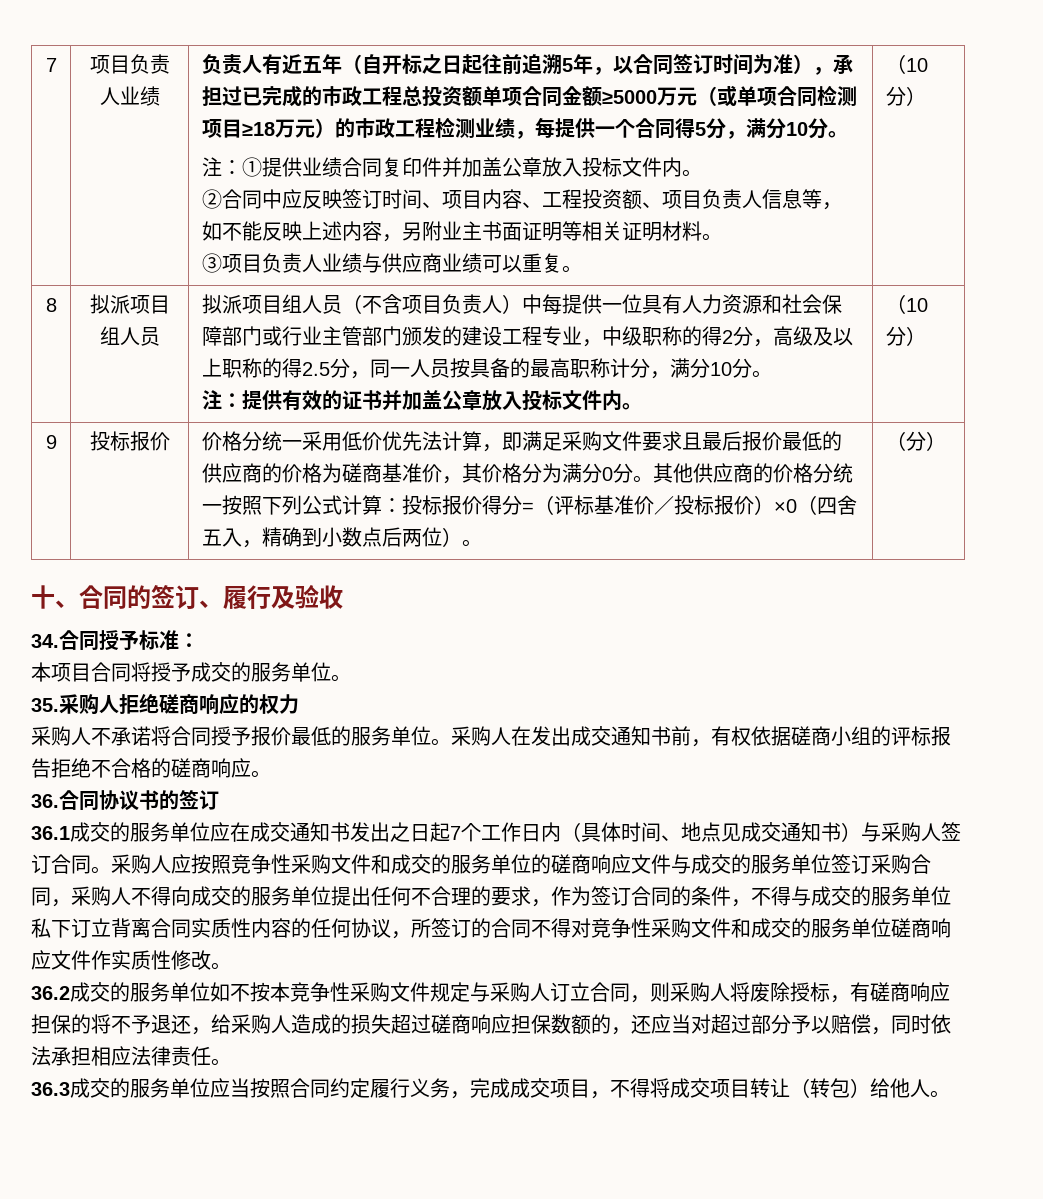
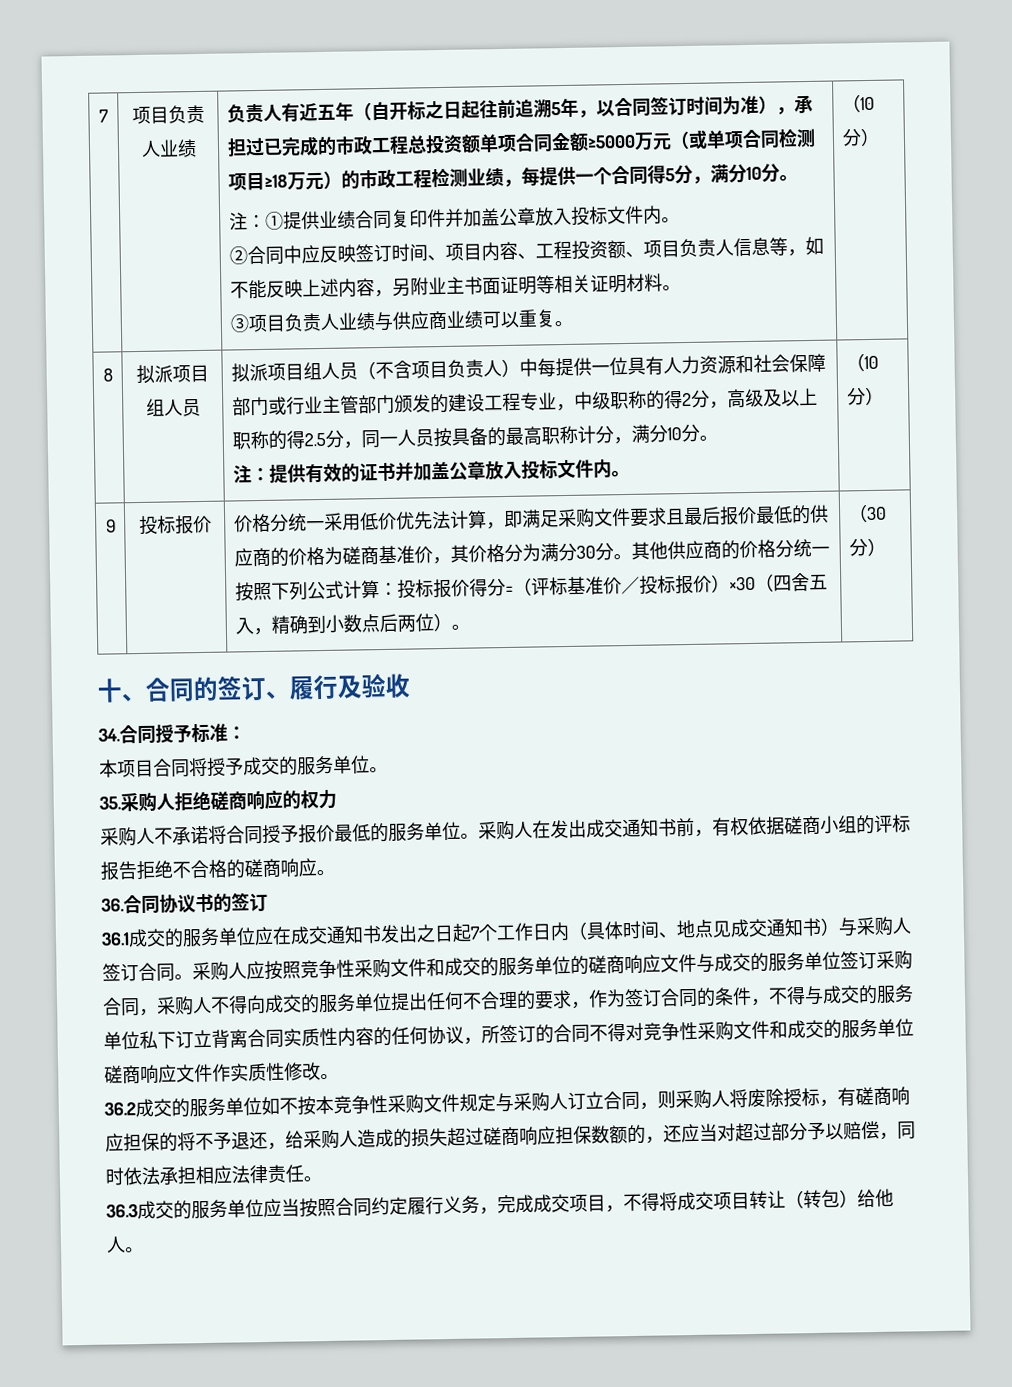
[601,467,613,481] 0 -> [575,545,596,559] 30
[773,499,797,513] ×0 -> [728,576,756,591] ×30
(906, 441) none -> [865,506,887,521] 30

